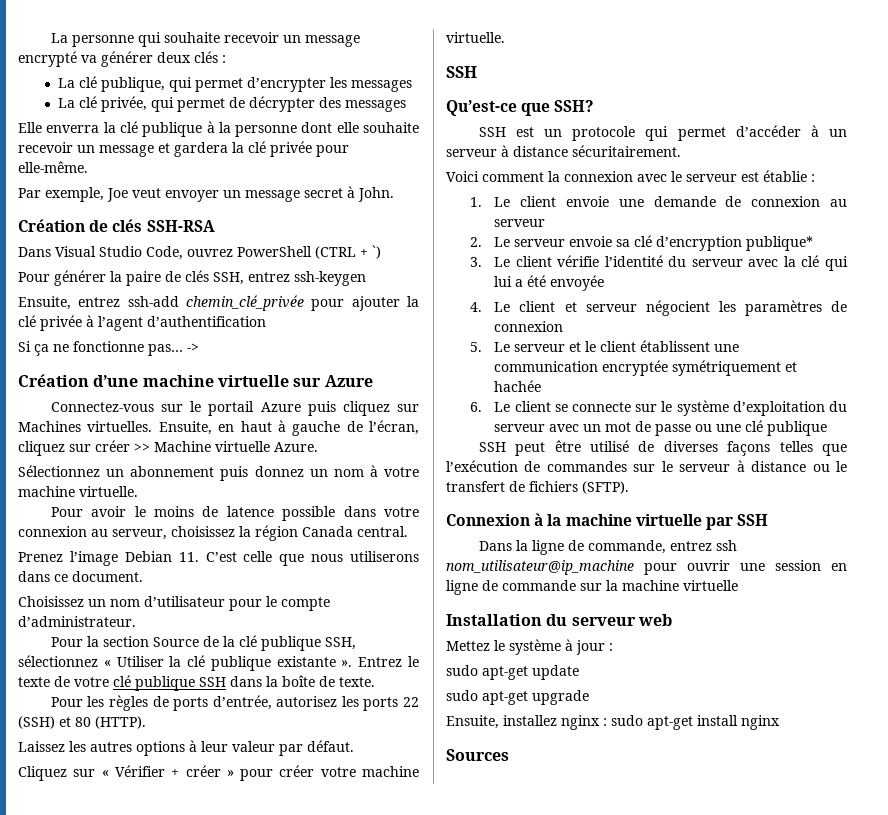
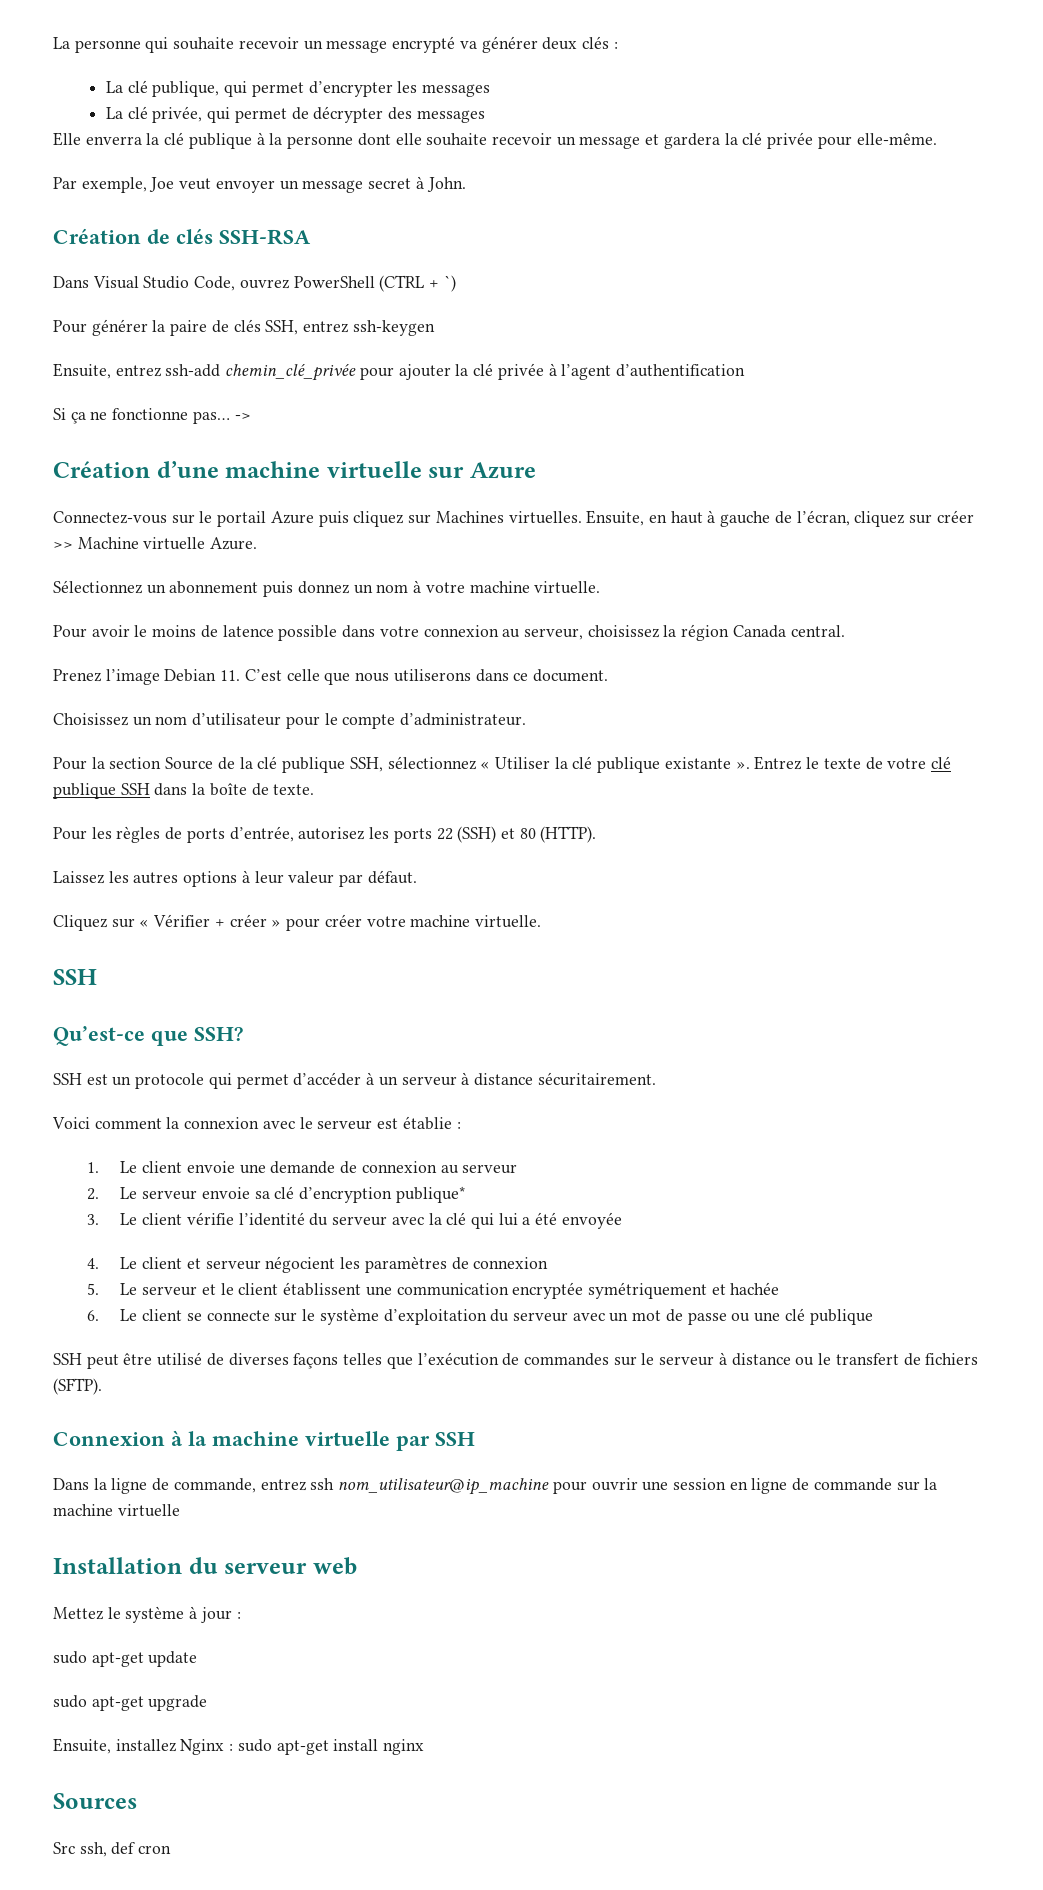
[561,715,600,730] nginx -> [180,1739,225,1755] Nginx
(509, 755) none -> [53,1842,172,1857] // Src ssh, def cron

